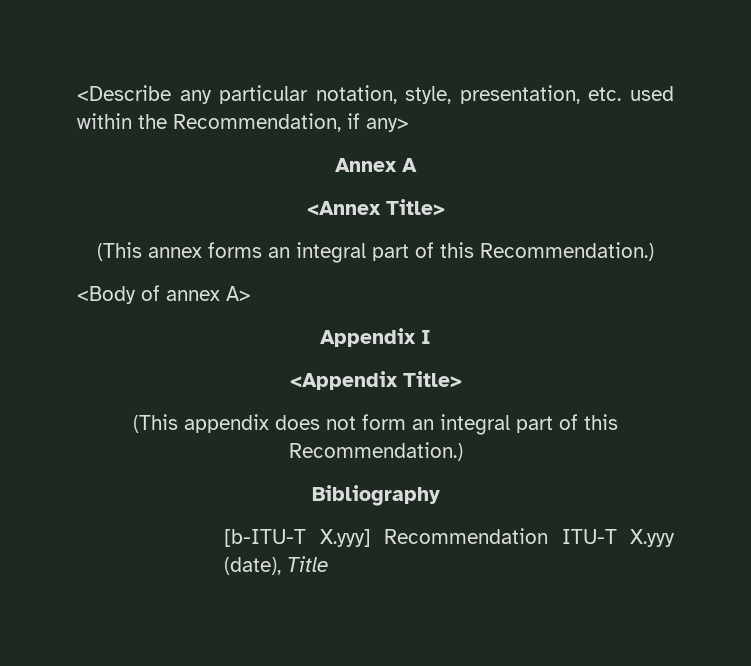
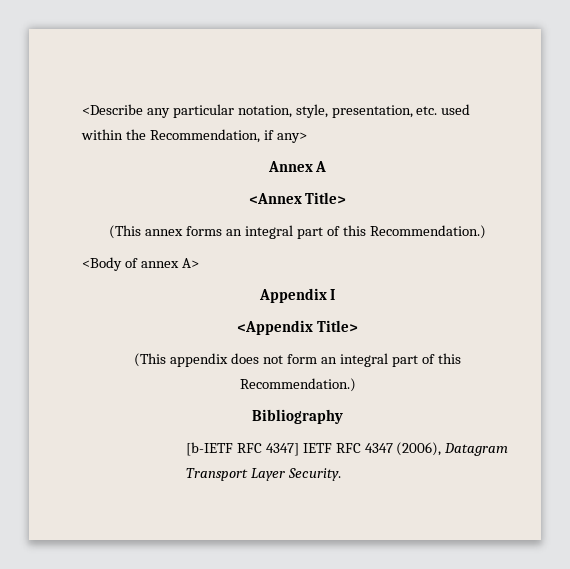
[224,528,675,547] [224,556,329,575] [b-ITU-T X.yyy] Recommendation ITU-T X.yyy (date), Title -> [185,442,509,456] [185,468,341,481] [b-IETF RFC 4347] IETF RFC 4347 (2006), Datagram Transport Layer Security.

